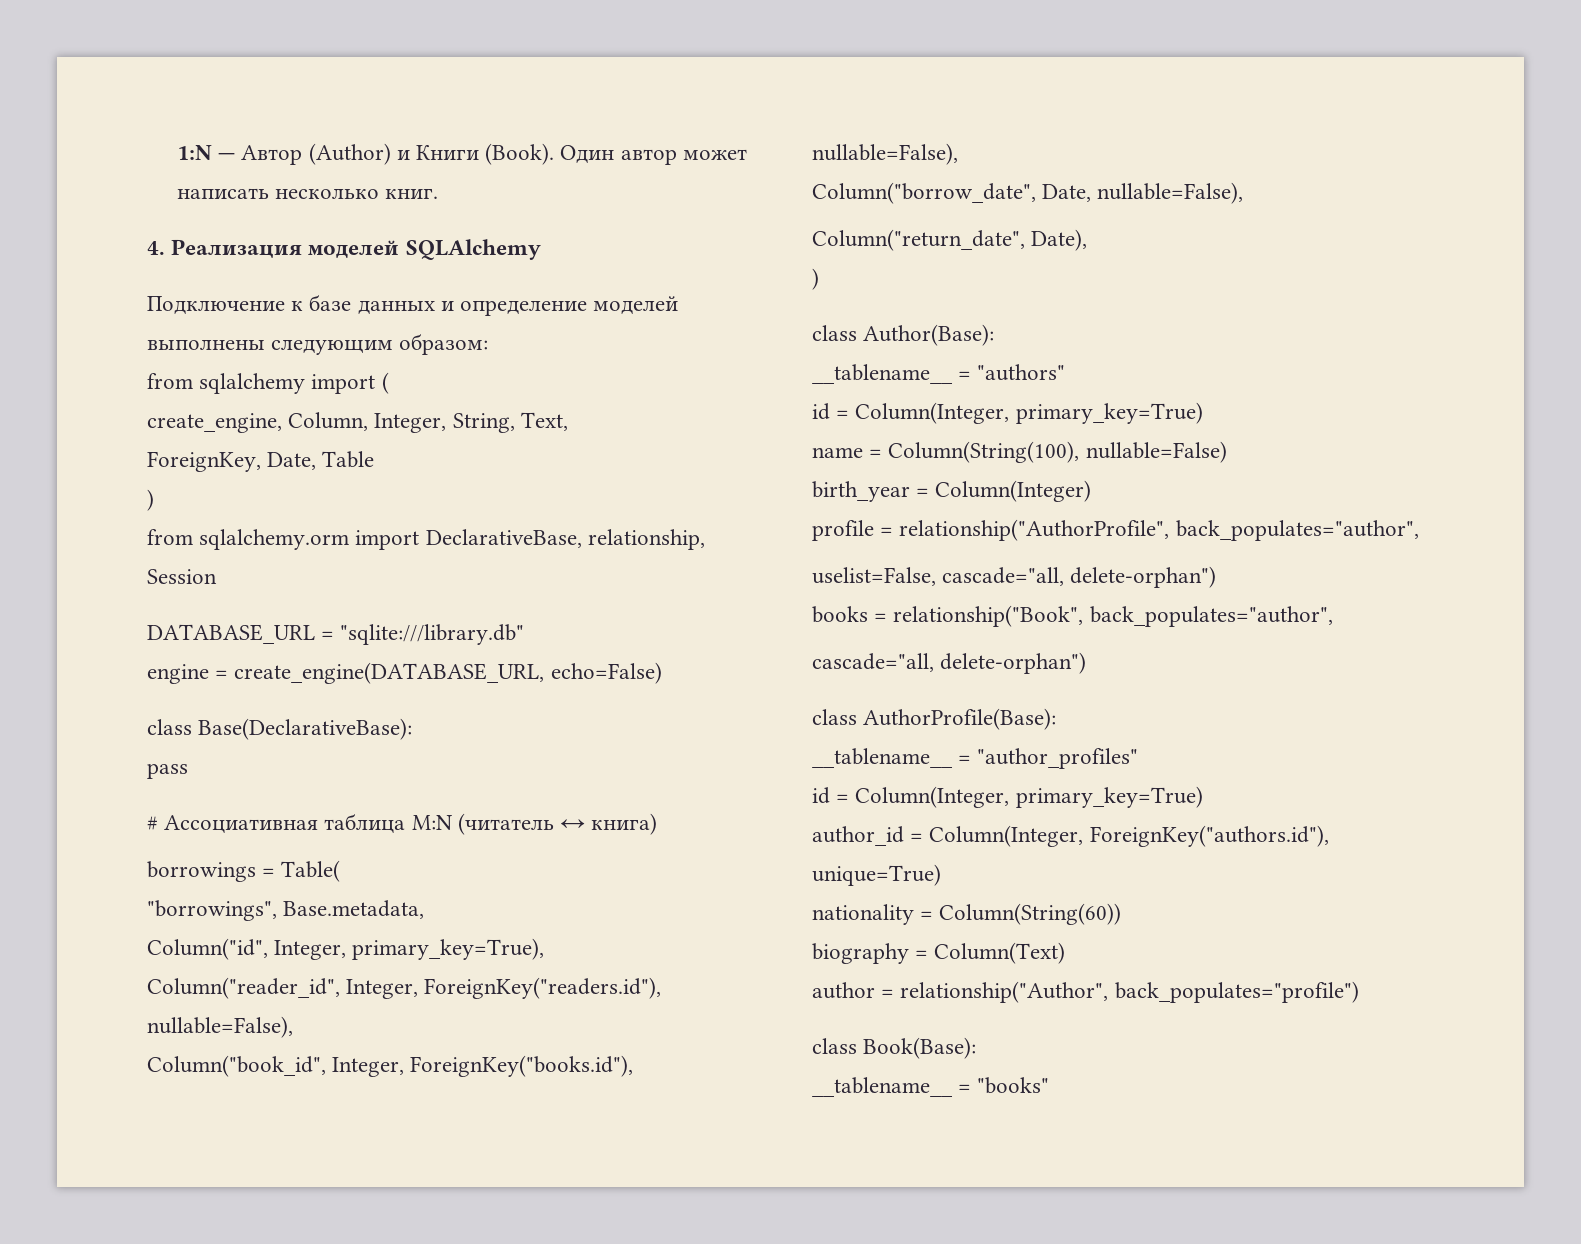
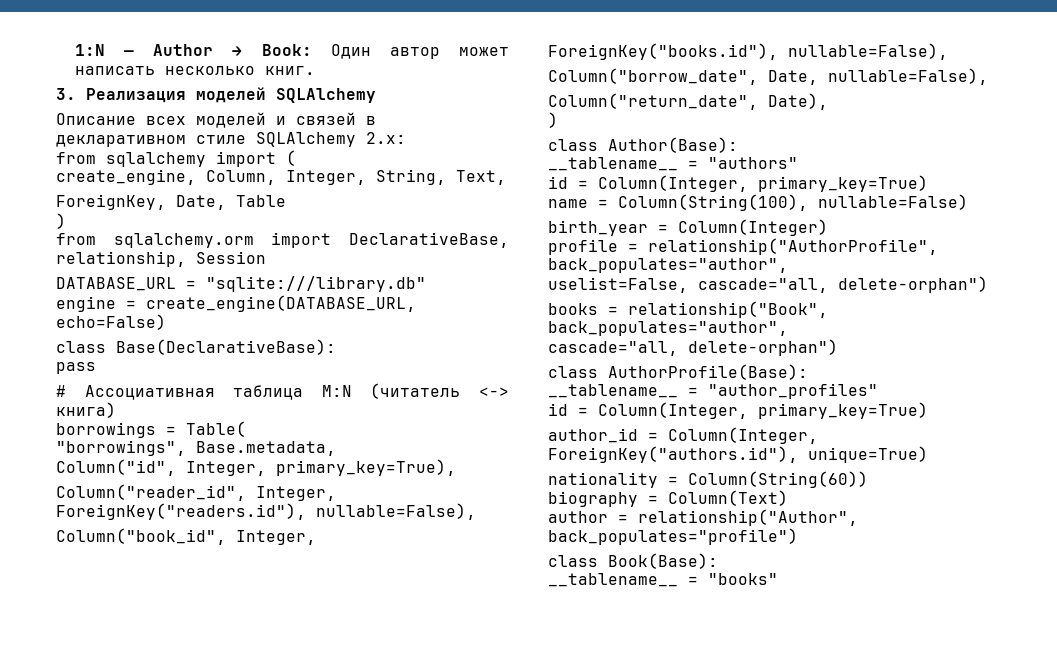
[241,143,555,165] Автор (Author) и Книги (Book). -> [153,44,312,56] Author → Book:
[147,241,165,255] 4. -> [56,88,76,100] 3.
[147,294,679,316] [147,333,489,355] Подключение к базе данных и определение моделей выполнены следующим образом: -> [56,112,376,128] [56,132,406,147] Описание всех моделей и связей в декларативном стиле SQLAlchemy 2.x:
[560,819,586,830] ↔ -> [479,387,510,397] <->

